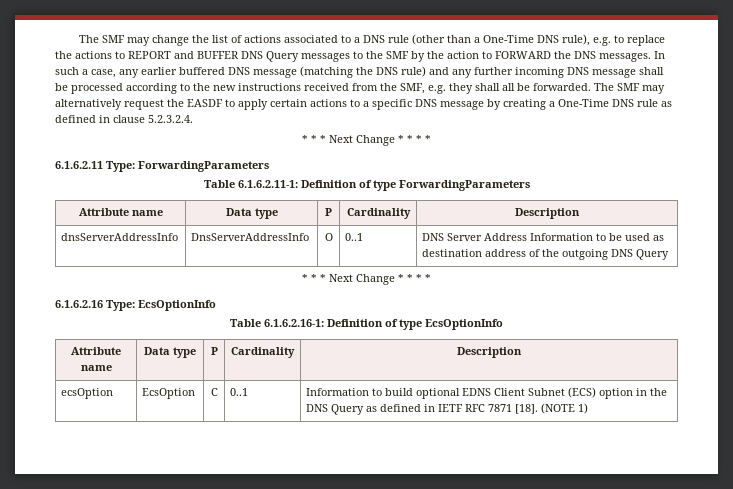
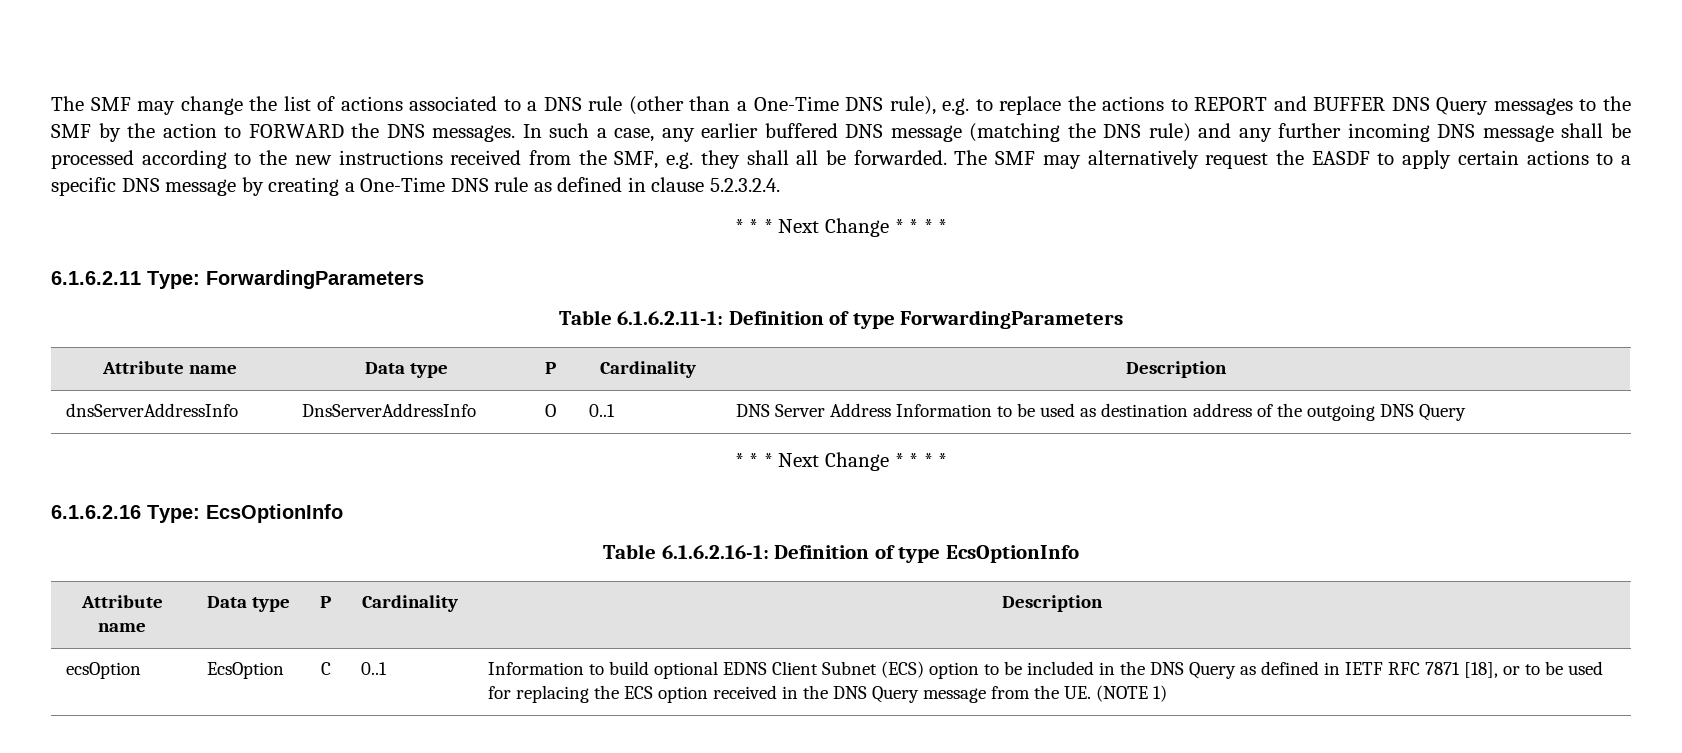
(634, 393) none -> [983,661,1094,675] to be included
[515,404,539,414] [18]. -> [1463,661,1603,678] [487,685,1091,703] [18], or to be used for replacing the ECS option received in the DNS Query message from the UE.

